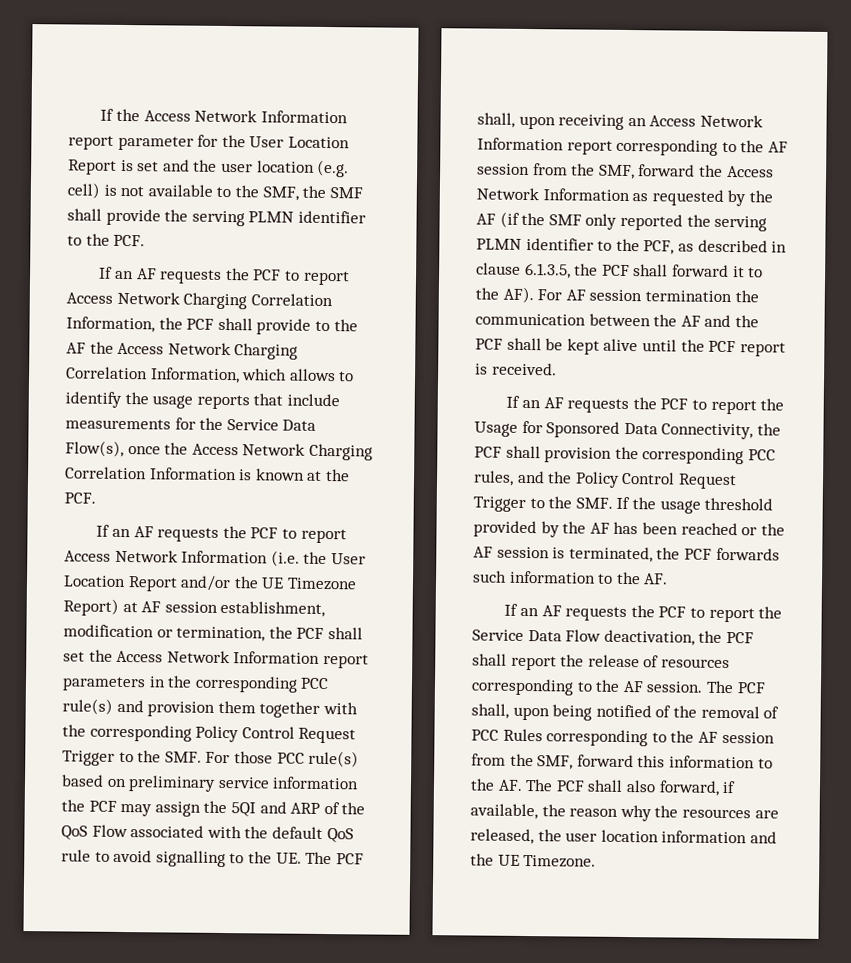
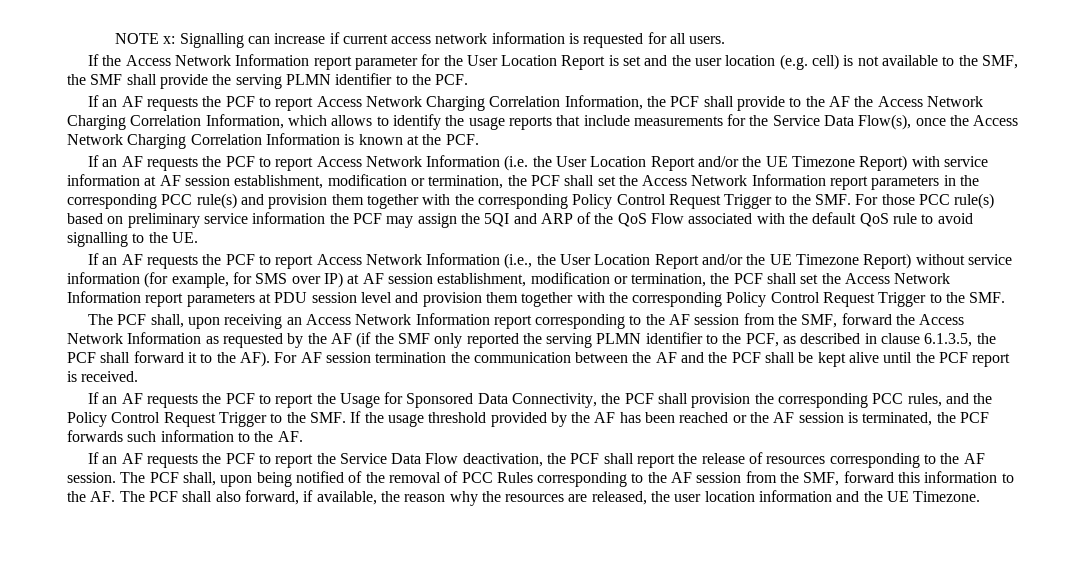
(100, 114) none -> [114,32,726,48] NOTE x: Signalling can increase if current access network information is requested for all users. //
(119, 607) none -> [911,156,989,167] [67,174,140,186] with service information
(302, 858) none -> [87,253,1013,269] [67,272,951,288] [67,291,1006,307] // If an AF requests the PCF to report Access Network Information (i.e., the User Location Report and/or the UE Timezone Report) without service information (for example, for SMS over IP) at AF session establishment, modification or termination, the PCF shall set the Access Network Information report parameters at PDU session level and provision them together with the corresponding Policy Control Request Trigger to the SMF. //

